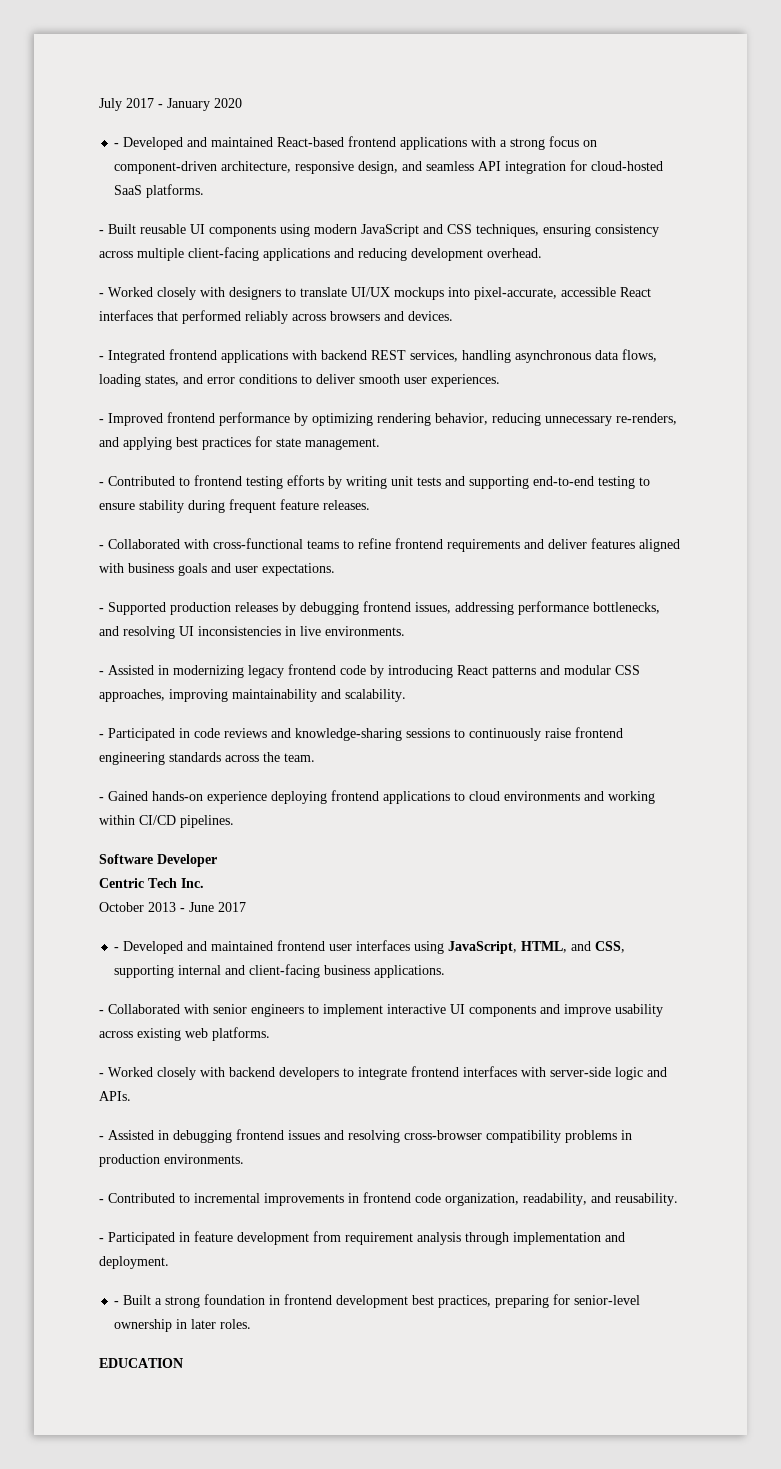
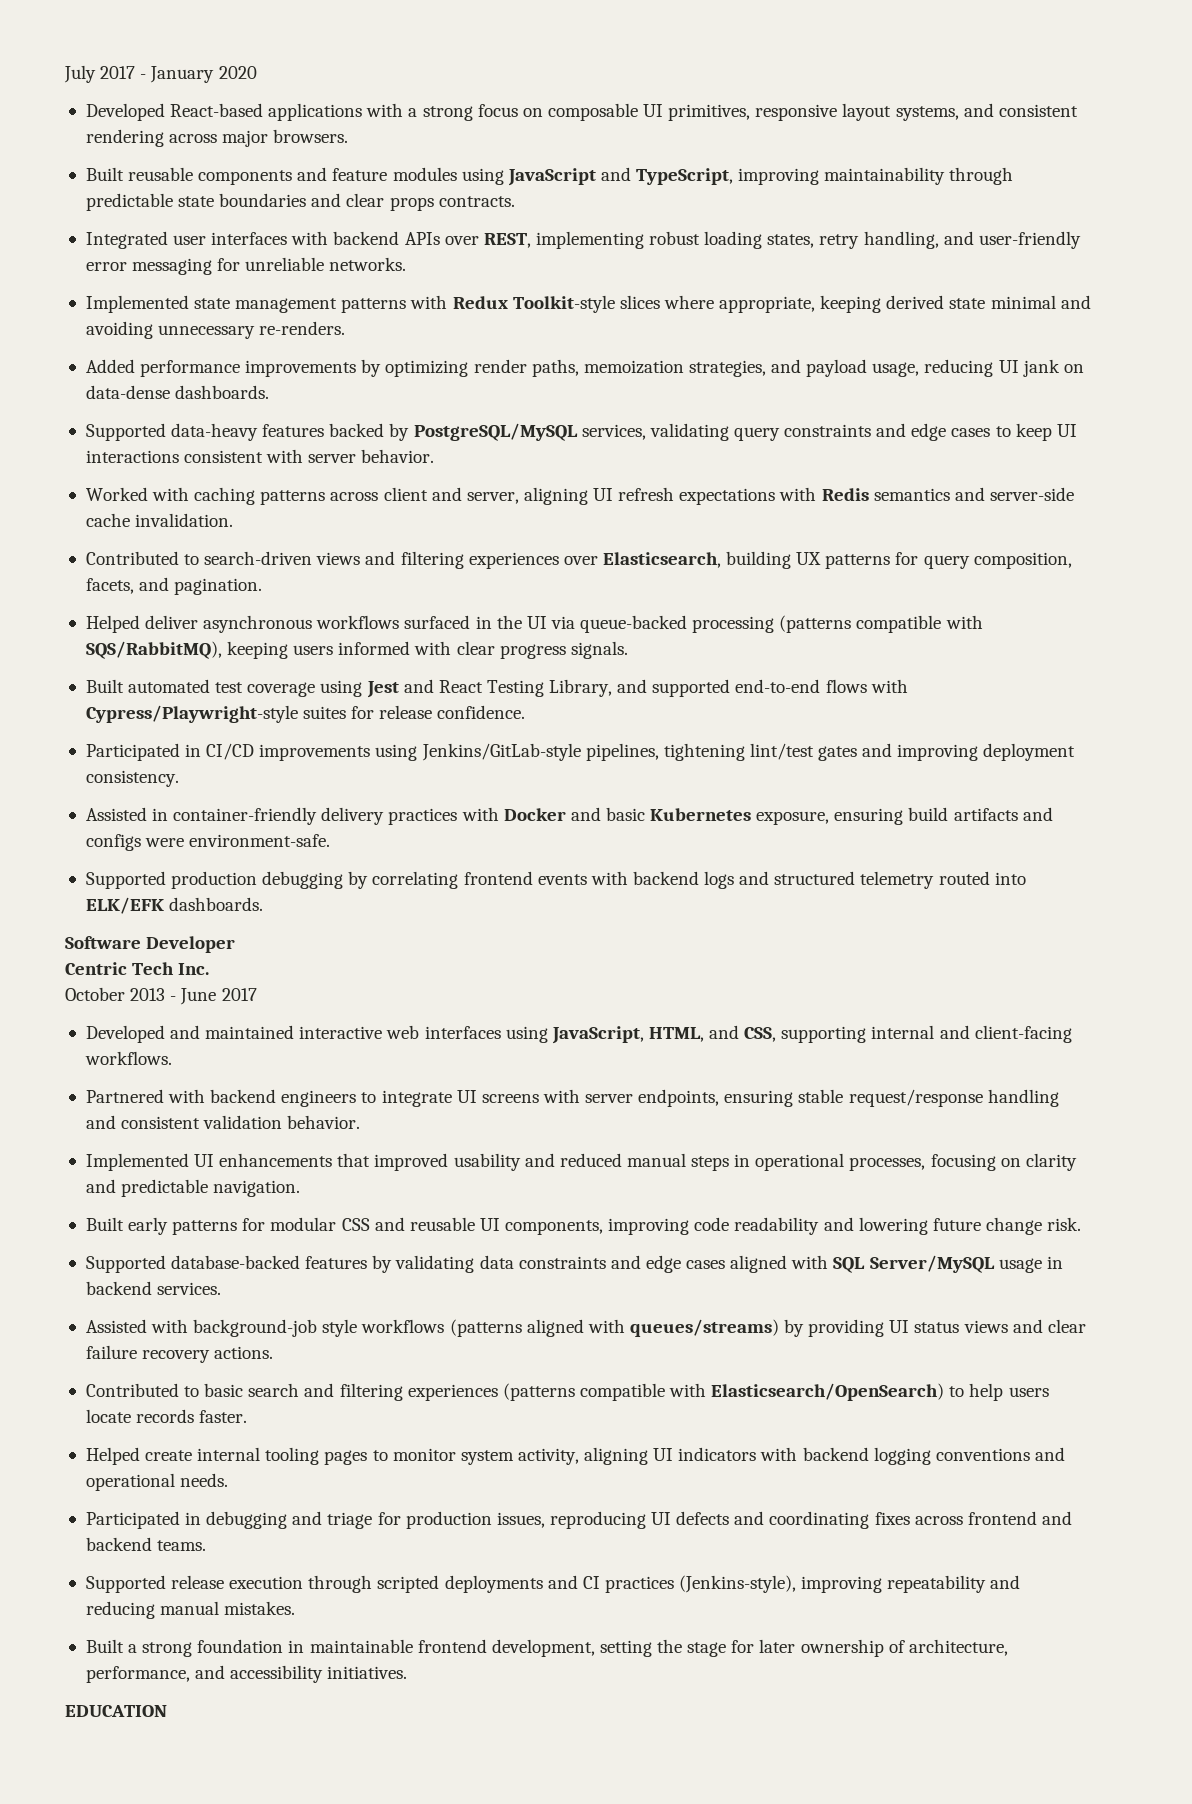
[114,136,397,150] - Developed and maintained React-based frontend -> [85,103,264,121] Developed React-based
[114,160,664,174] [114,184,205,198] [99,224,659,237] [99,247,542,261] [99,287,651,300] [99,310,453,324] [99,349,657,363] [99,374,500,387] [99,412,677,426] [99,436,380,450] [99,475,650,489] [99,499,370,513] [99,538,680,552] [99,563,335,576] [99,601,660,615] [99,626,405,639] [99,664,640,678] [99,689,406,702] [99,727,623,741] [99,752,315,765] [99,790,655,804] [99,815,234,828] component-driven architecture, responsive design, and seamless API integration for cloud-hosted SaaS platforms. // - Built reusable UI components using modern JavaScript and CSS techniques, ensuring consistency across multiple client-facing applications and reducing development overhead. // - Worked closely with designers to translate UI/UX mockups into pixel-accurate, accessible React interfaces that performed reliably across browsers and devices. // - Integrated frontend applications with backend REST services, handling asynchronous data flows, loading states, and error conditions to deliver smooth user experiences. // - Improved frontend performance by optimizing rendering behavior, reducing unnecessary re-renders, and applying best practices for state management. // - Contributed to frontend testing efforts by writing unit tests and supporting end-to-end testing to ensure stability during frequent feature releases. // - Collaborated with cross-functional teams to refine frontend requirements and deliver features aligned with business goals and user expectations. // - Supported production releases by debugging frontend issues, addressing performance bottlenecks, and resolving UI inconsistencies in live environments. // - Assisted in modernizing legacy frontend code by introducing React patterns and modular CSS approaches, improving maintainability and scalability. // - Participated in code reviews and knowledge-sharing sessions to continuously raise frontend engineering standards across the team. // - Gained hands-on experience deploying frontend applications to cloud environments and working within CI/CD pipelines. -> [547,103,1078,121] [85,129,349,147] [85,167,1014,186] [85,193,515,211] [85,231,1081,249] [85,257,407,275] [85,295,1091,313] [85,321,346,339] [85,359,1084,377] [85,385,270,399] [85,423,1077,441] [85,449,435,463] [85,487,1074,505] [85,513,234,527] [85,551,1072,569] [85,577,263,595] [85,615,983,633] [85,641,628,659] [85,679,908,698] [85,705,526,723] [85,743,1076,761] [85,770,179,787] [85,807,1053,825] [85,834,331,851] [85,871,1026,889] [85,897,264,914] composable UI primitives, responsive layout systems, and consistent rendering across major browsers. // Built reusable components and feature modules using JavaScript and TypeScript, improving maintainability through predictable state boundaries and clear props contracts. // Integrated user interfaces with backend APIs over REST, implementing robust loading states, retry handling, and user-friendly error messaging for unreliable networks. // Implemented state management patterns with Redux Toolkit-style slices where appropriate, keeping derived state minimal and avoiding unnecessary re-renders. // Added performance improvements by optimizing render paths, memoization strategies, and payload usage, reducing UI jank on data-dense dashboards. // Supported data-heavy features backed by PostgreSQL/MySQL services, validating query constraints and edge cases to keep UI interactions consistent with server behavior. // Worked with caching patterns across client and server, aligning UI refresh expectations with Redis semantics and server-side cache invalidation. // Contributed to search-driven views and filtering experiences over Elasticsearch, building UX patterns for query composition, facets, and pagination. // Helped deliver asynchronous workflows surfaced in the UI via queue-backed processing (patterns compatible with SQS/RabbitMQ), keeping users informed with clear progress signals. // Built automated test coverage using Jest and React Testing Library, and supported end-to-end flows with Cypress/Playwright-style suites for release confidence. // Participated in CI/CD improvements using Jenkins/GitLab-style pipelines, tightening lint/test gates and improving deployment consistency. // Assisted in container-friendly delivery practices with Docker and basic Kubernetes exposure, ensuring build artifacts and configs were environment-safe. // Supported production debugging by correlating frontend events with backend logs and structured telemetry routed into ELK/EFK dashboards.
[114,940,353,954] - Developed and maintained frontend user -> [85,1025,420,1043] Developed and maintained interactive web
[324,965,446,978] [99,1004,663,1017] [99,1027,270,1041] [99,1066,667,1080] [99,1091,131,1101] [99,1129,632,1143] [99,1154,244,1167] [99,1192,678,1206] [99,1231,625,1245] [99,1256,169,1269] [114,1301,120,1305] business applications. // - Collaborated with senior engineers to implement interactive UI components and improve usability across existing web platforms. // - Worked closely with backend developers to integrate frontend interfaces with server-side logic and APIs. // - Assisted in debugging frontend issues and resolving cross-browser compatibility problems in production environments. // - Contributed to incremental improvements in frontend code organization, readability, and reusability. // - Participated in feature development from requirement analysis through implementation and deployment. // - -> [84,1051,172,1065] [85,1089,1059,1107] [85,1115,361,1129] [85,1153,1077,1171] [85,1179,301,1197] [85,1217,1082,1235] [85,1255,1063,1273] [85,1281,222,1295] [85,1319,1086,1337] [85,1345,274,1363] [85,1383,1049,1401] [85,1409,248,1423] [85,1447,1065,1465] [85,1473,229,1491] [85,1511,1072,1529] [85,1537,207,1551] [85,1575,1021,1593] [85,1601,296,1619] workflows. // Partnered with backend engineers to integrate UI screens with server endpoints, ensuring stable request/response handling and consistent validation behavior. // Implemented UI enhancements that improved usability and reduced manual steps in operational processes, focusing on clarity and predictable navigation. // Built early patterns for modular CSS and reusable UI components, improving code readability and lowering future change risk. // Supported database-backed features by validating data constraints and edge cases aligned with SQL Server/MySQL usage in backend services. // Assisted with background-job style workflows (patterns aligned with queues/streams) by providing UI status views and clear failure recovery actions. // Contributed to basic search and filtering experiences (patterns compatible with Elasticsearch/OpenSearch) to help users locate records faster. // Helped create internal tooling pages to monitor system activity, aligning UI indicators with backend logging conventions and operational needs. // Participated in debugging and triage for production issues, reproducing UI defects and coordinating fixes across frontend and backend teams. // Supported release execution through scripted deployments and CI practices (Jenkins-style), improving repeatability and reducing manual mistakes. //
[284,1294,641,1308] [114,1319,252,1332] frontend development best practices, preparing for senior-level ownership in later roles. -> [309,1639,1008,1657] [85,1665,408,1683] maintainable frontend development, setting the stage for later ownership of architecture, performance, and accessibility initiatives.

